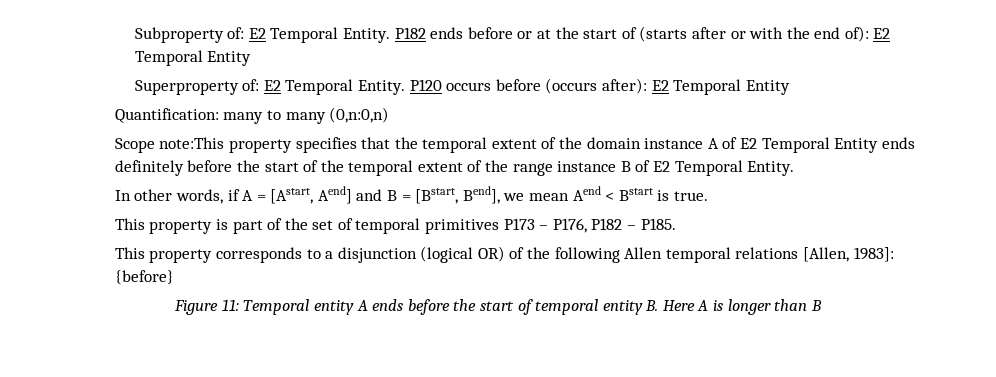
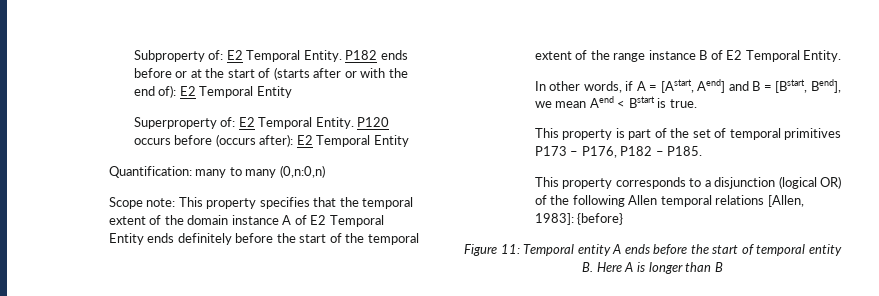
[159,137,225,149] note:This -> [146,197,203,207] note: This

